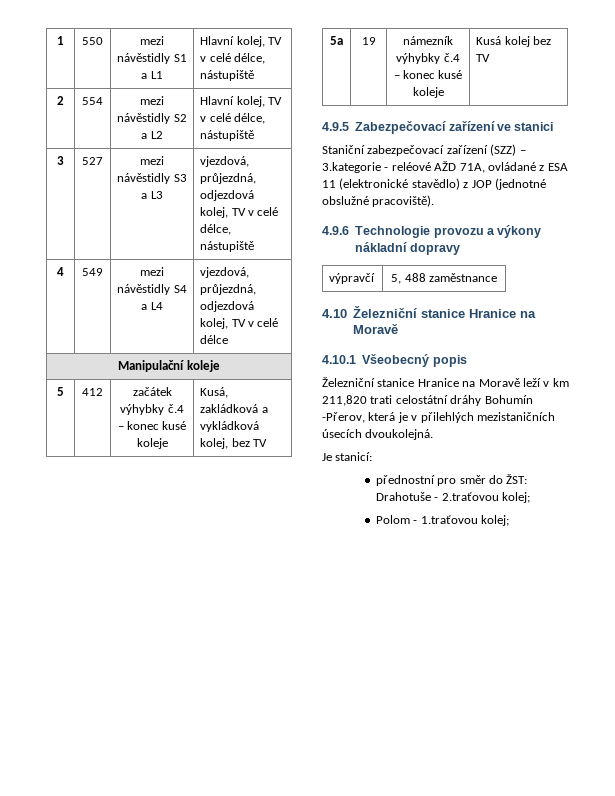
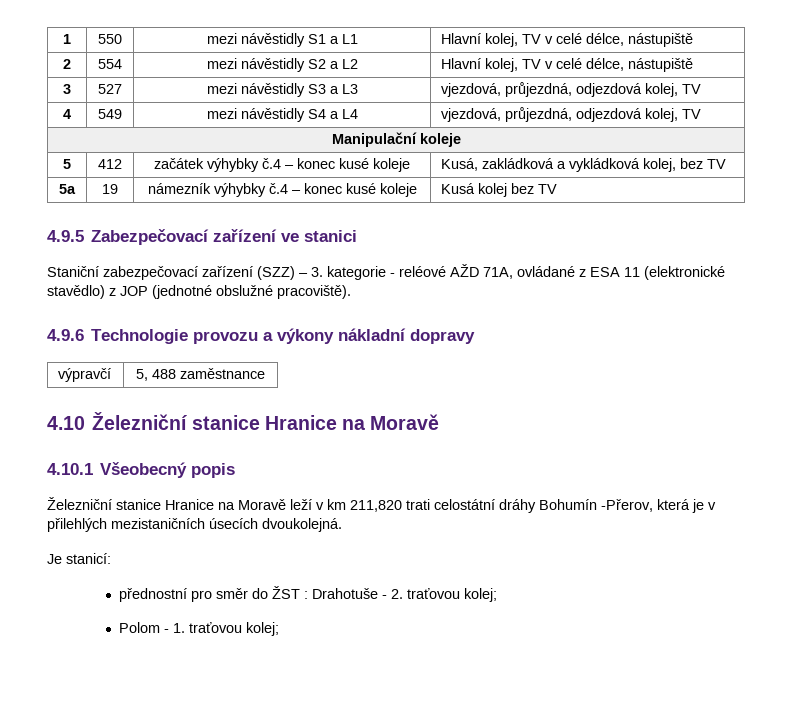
[247,207,279,216] [200,224,232,235] [200,241,255,252] v celé délce, nástupiště -> (702, 89) none
[247,318,279,327] [200,335,229,344] v celé délce -> (702, 114) none
[322,162,381,173] 3.kategorie -> [311,266,386,280] 3. kategorie
[506,474,528,484] [375,492,499,501] ŽST: Drahotuše - 2.traťovou -> [271,586,460,599] ŽST : Drahotuše - 2. traťovou
[420,515,478,524] 1.traťovou -> [172,622,242,633] 1. traťovou

